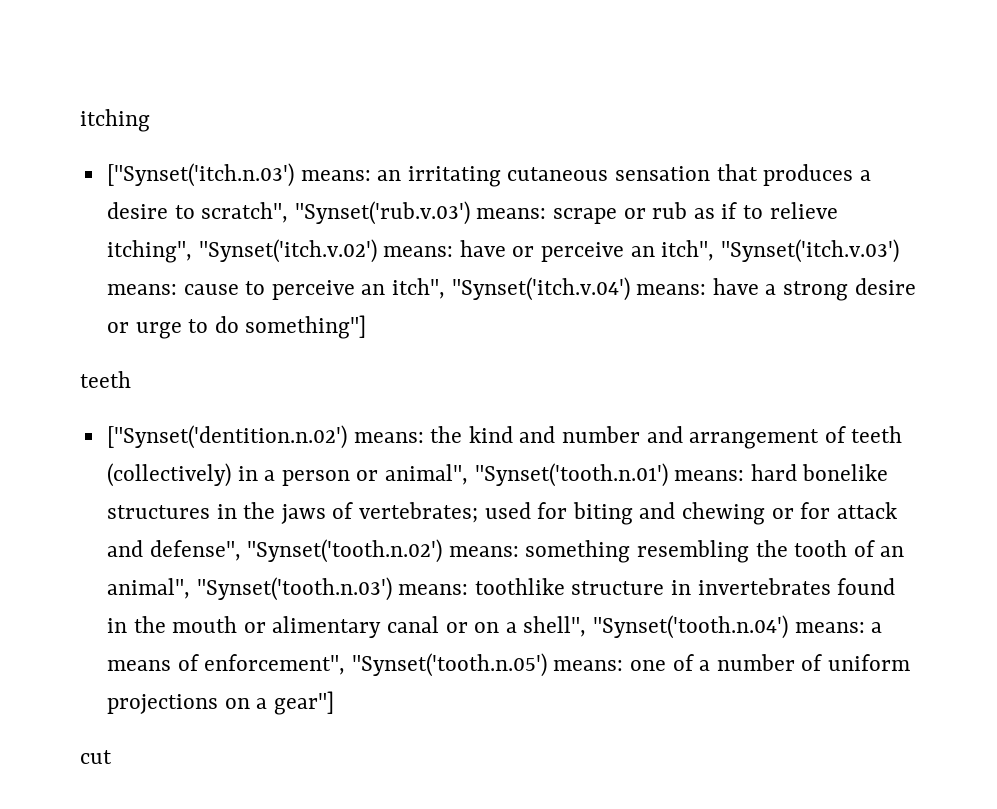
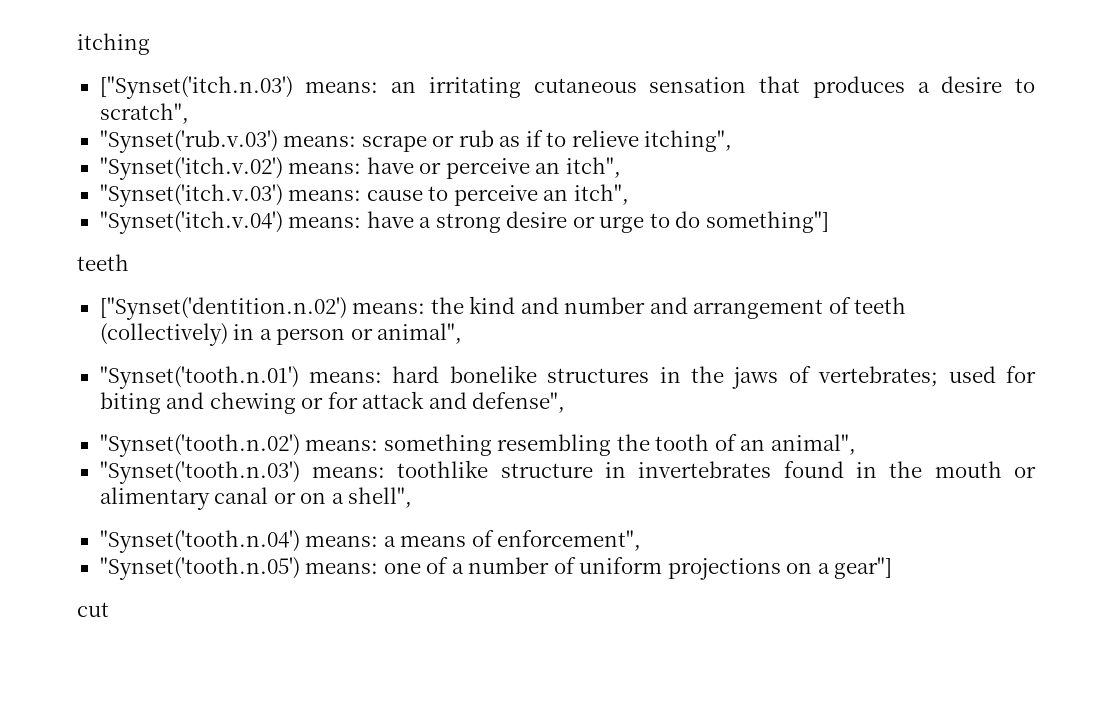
(289, 212) none -> (189, 113) //
(192, 251) none -> (733, 141) //
(715, 250) none -> (621, 167) //
(446, 288) none -> (629, 194) //
(469, 474) none -> (463, 333) //
(241, 550) none -> (566, 402) //
(190, 588) none -> (856, 444) //
(587, 626) none -> (413, 497) //
(346, 664) none -> (642, 540) //

